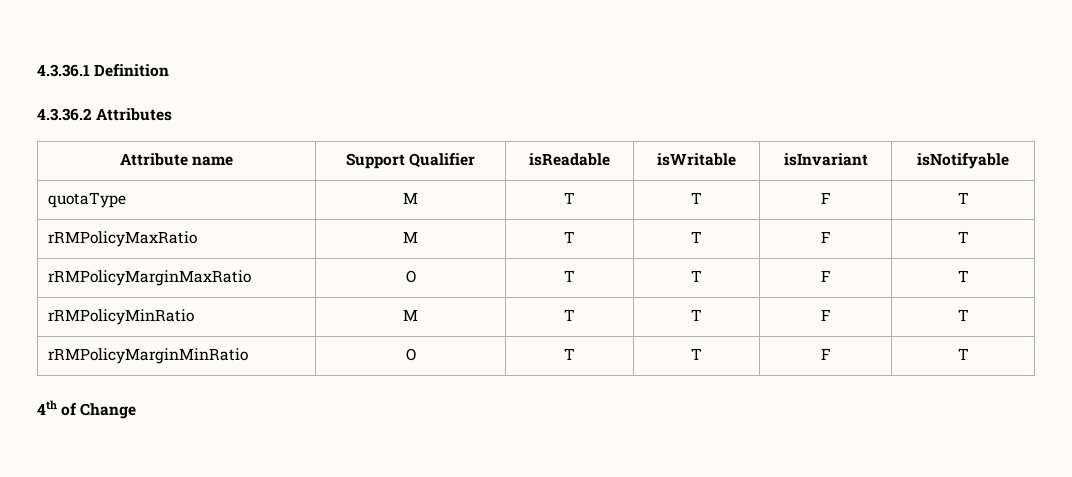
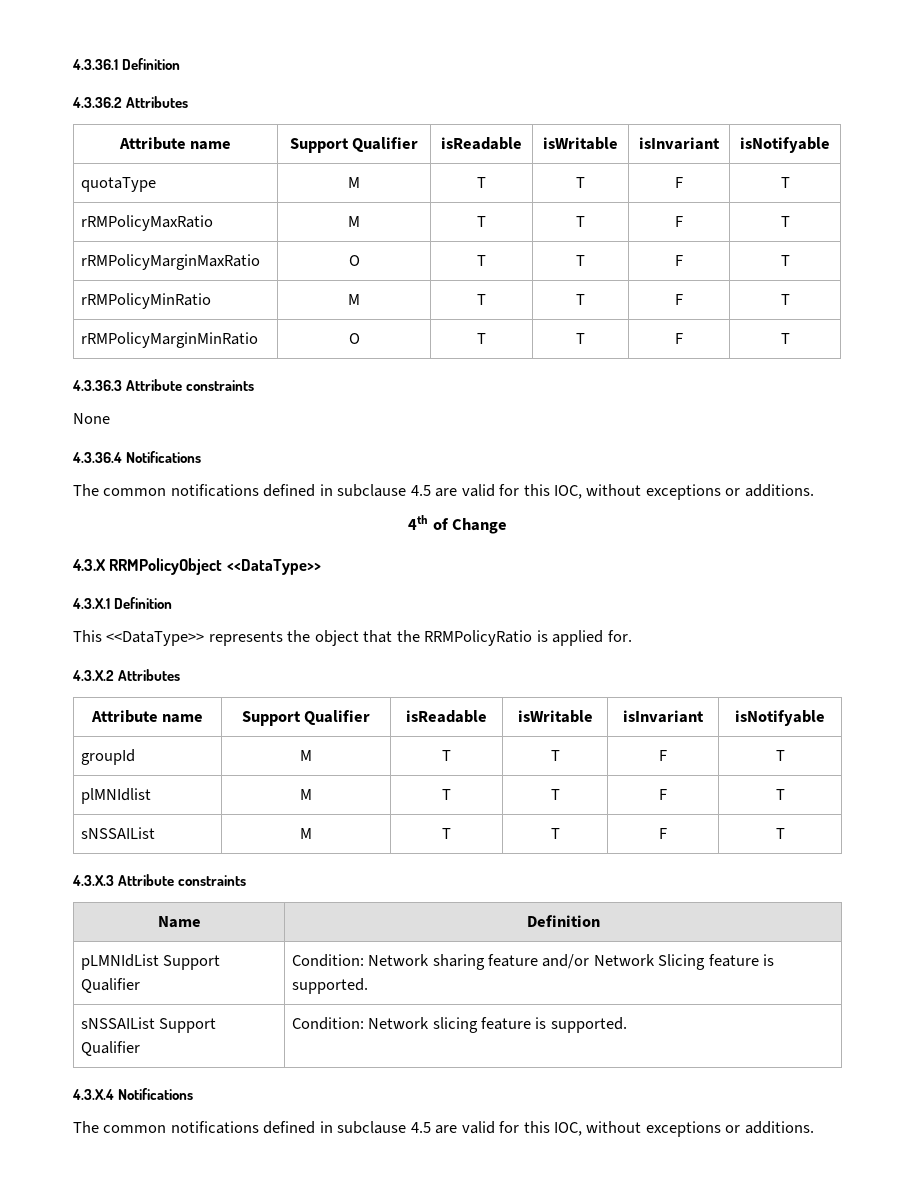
[37,400,137,419] 4th of Change -> [72,379,255,391] [73,413,110,424] [72,451,202,463] [73,484,814,500] [408,515,507,534] [72,558,321,575] [72,597,173,609] [73,630,632,646] [72,669,181,681] [90,710,204,723] [241,710,371,726] [406,710,487,723] [517,710,593,723] [623,710,704,723] [735,710,825,726] [80,749,135,765] [300,750,312,761] [442,750,451,761] [550,750,560,761] [659,750,667,761] [775,750,785,761] [80,788,151,804] [300,789,312,800] [442,789,451,800] [550,789,560,800] [659,789,667,800] [775,789,785,800] [80,827,155,839] [300,828,312,839] [442,828,451,839] [550,828,560,839] [659,828,667,839] [775,828,785,839] [72,874,247,886] [157,916,201,928] [526,915,600,927] [80,954,221,970] [80,978,140,993] [291,954,775,970] [291,978,368,994] [80,1017,217,1033] [80,1041,140,1056] [291,1017,627,1033] [72,1088,194,1100] [73,1121,814,1137] 4.3.36.3 Attribute constraints // None // 4.3.36.4 Notifications // The common notifications defined in subclause 4.5 are valid for this IOC, without exceptions or additions. // 4th of Change // 4.3.X RRMPolicyObject <<DataType>> // 4.3.X.1 Definition // This <<DataType>> represents the object that the RRMPolicyRatio is applied for. // 4.3.X.2 Attributes // Attribute name | Support Qualifier | isReadable | isWritable | isInvariant | isNotifyable // groupId | M | T | T | F | T // plMNIdlist | M | T | T | F | T // sNSSAIList | M | T | T | F | T // 4.3.X.3 Attribute constraints // Name | Definition // pLMNIdList Support Qualifier | Condition: Network sharing feature and/or Network Slicing feature is supported. // sNSSAIList Support Qualifier | Condition: Network slicing feature is supported. // 4.3.X.4 Notifications // The common notifications defined in subclause 4.5 are valid for this IOC, without exceptions or additions.

